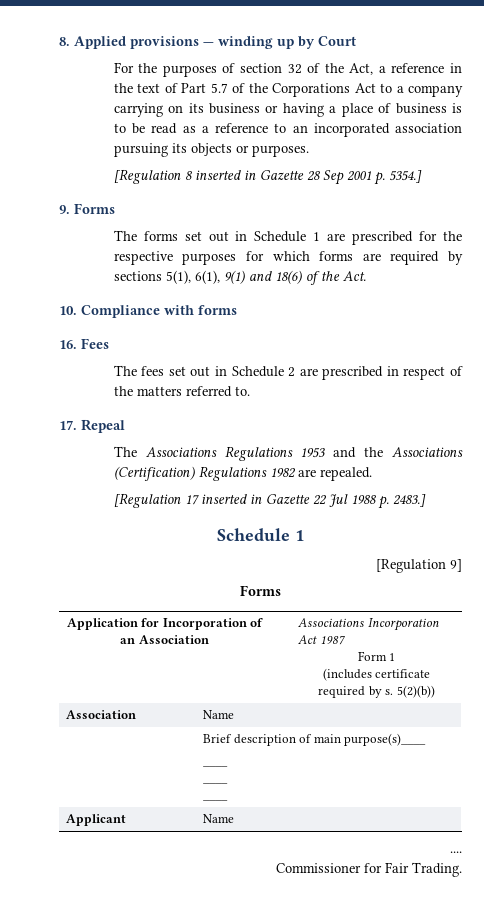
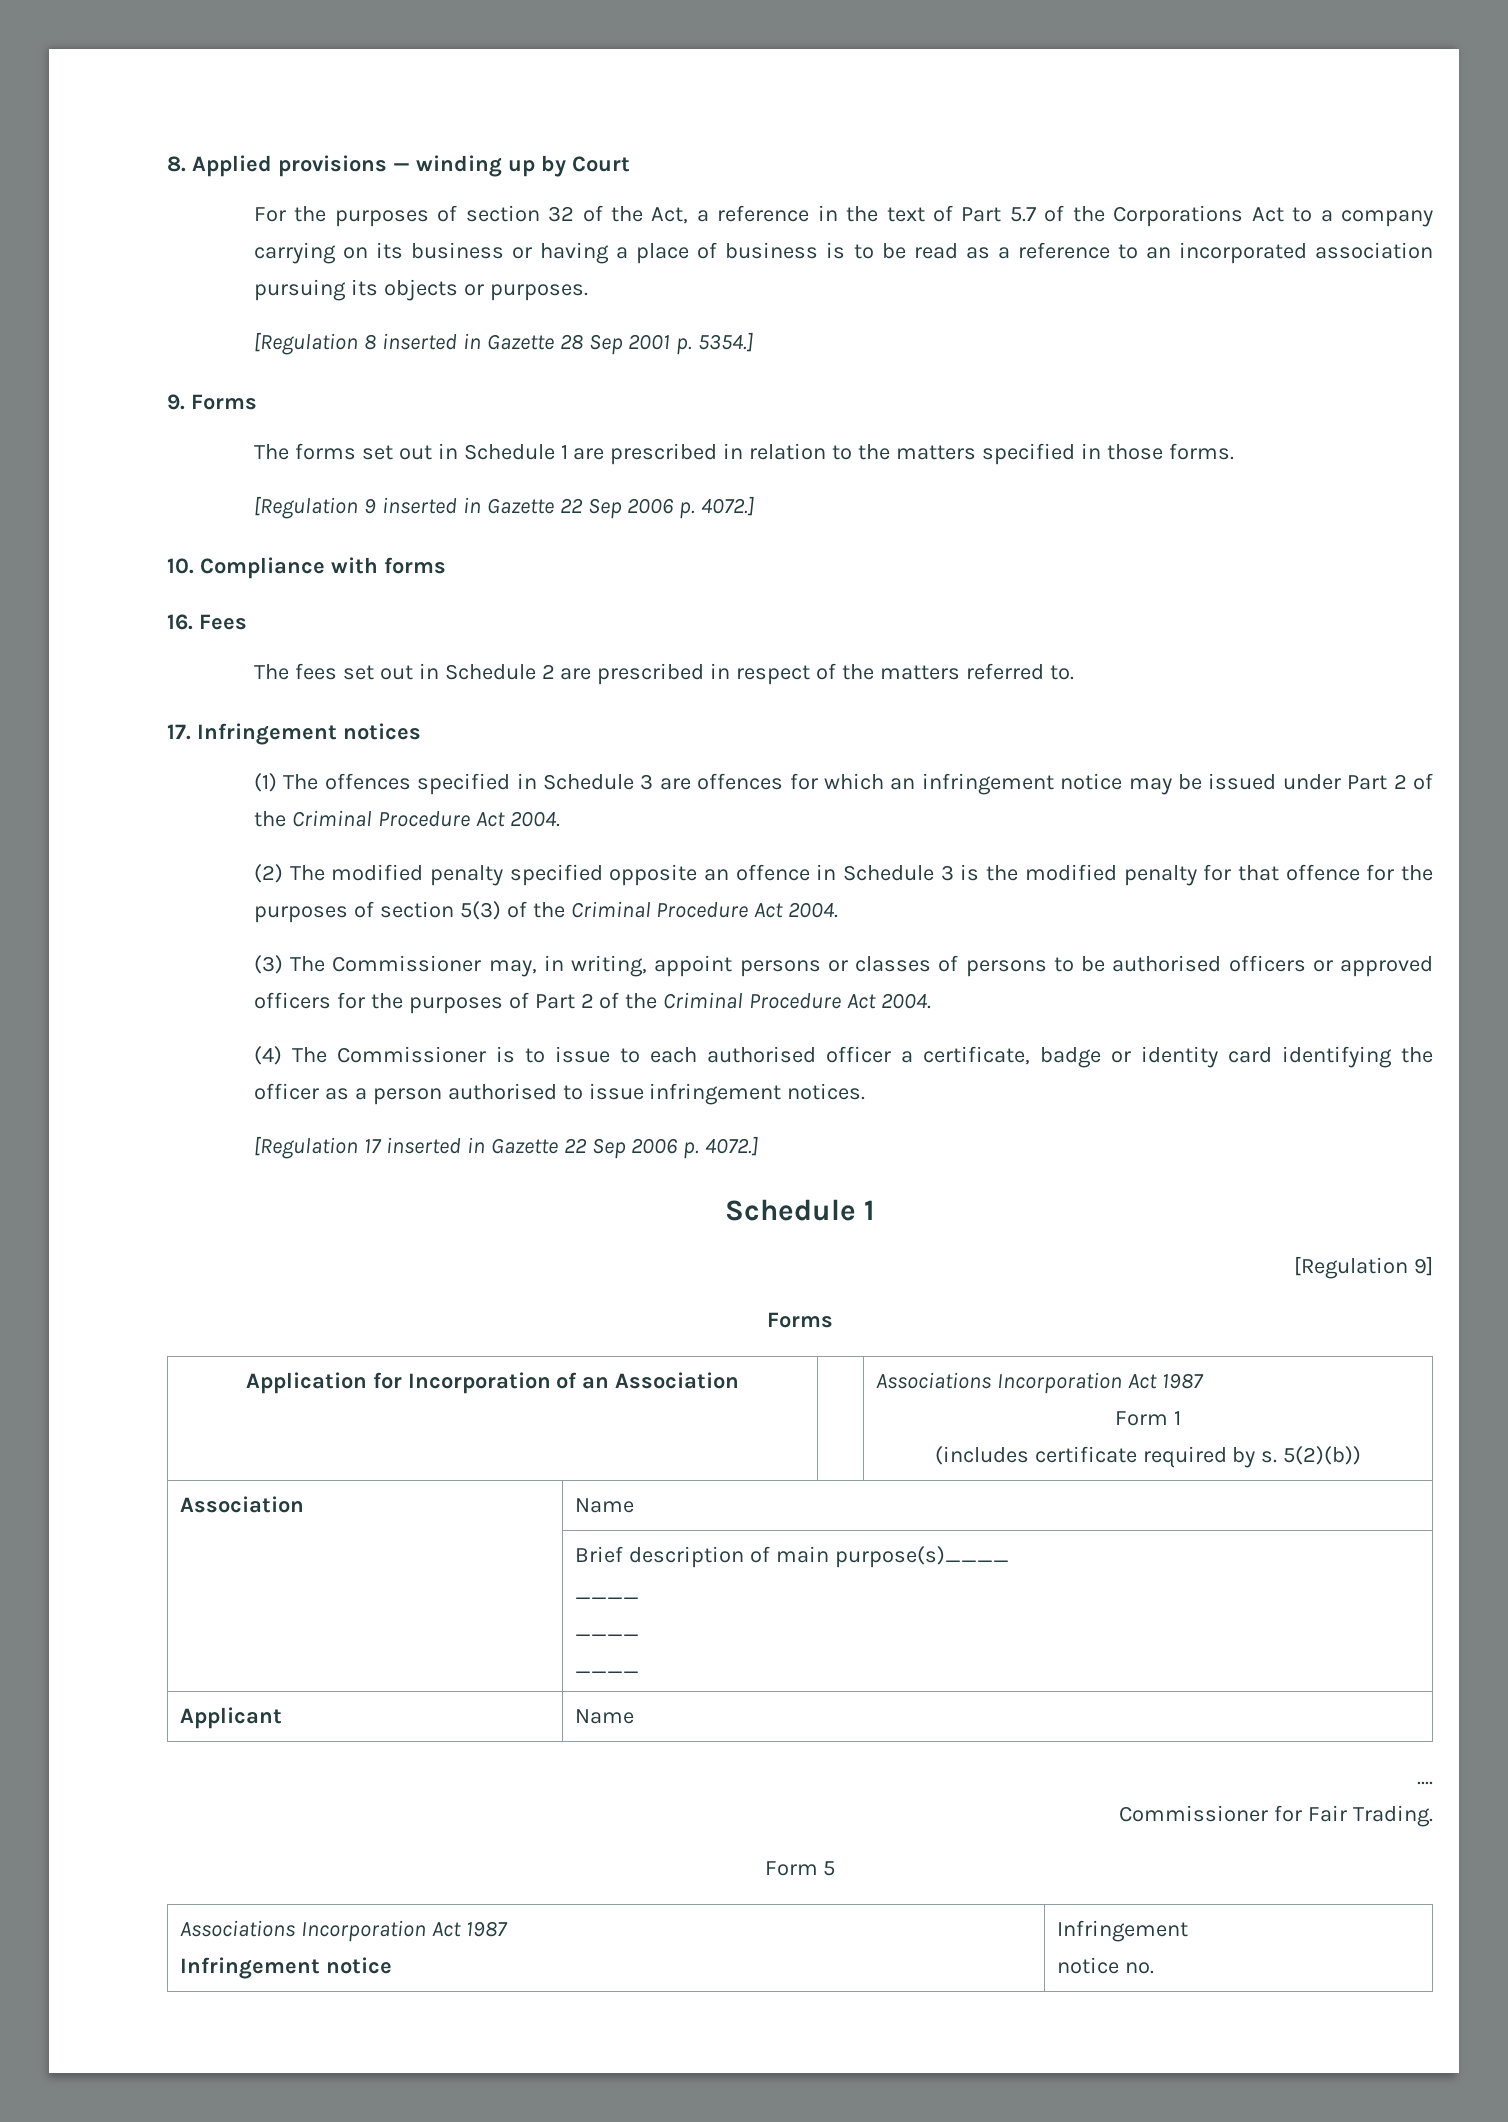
[419,231,462,241] [113,251,464,265] [113,270,366,285] for the respective purposes for which forms are required by sections 5(1), 6(1), 9(1) and 18(6) of the Act. -> [723,443,1234,465] [253,496,755,519] in relation to the matters specified in those forms. // [Regulation 9 inserted in Gazette 22 Sep 2006 p. 4072.]
[81,419,125,433] [113,446,464,461] [113,466,372,481] Repeal // The Associations Regulations 1953 and the Associations (Certification) Regulations 1982 are repealed. -> [197,723,421,745] [253,773,1433,795] [253,810,560,827] [253,864,1434,886] [253,901,839,923] [253,955,1433,977] [253,992,932,1014] [253,1046,1433,1068] [253,1083,866,1105] Infringement notices // (1) The offences specified in Schedule 3 are offences for which an infringement notice may be issued under Part 2 of the Criminal Procedure Act 2004. // (2) The modified penalty specified opposite an offence in Schedule 3 is the modified penalty for that offence for the purposes of section 5(3) of the Criminal Procedure Act 2004. // (3) The Commissioner may, in writing, appoint persons or classes of persons to be authorised officers or approved officers for the purposes of Part 2 of the Criminal Procedure Act 2004. // (4) The Commissioner is to issue to each authorised officer a certificate, badge or identity card identifying the officer as a person authorised to issue infringement notices.
[328,494,426,509] Jul 1988 p. 2483.] -> [591,1136,759,1159] Sep 2006 p. 4072.]
(462, 869) none -> [764,1861,836,1876] [180,1920,509,1942] [180,1957,393,1979] [1057,1920,1189,1942] [1057,1957,1155,1974] // Form 5 // Associations Incorporation Act 1987 // Infringement notice | Infringement // notice no.

